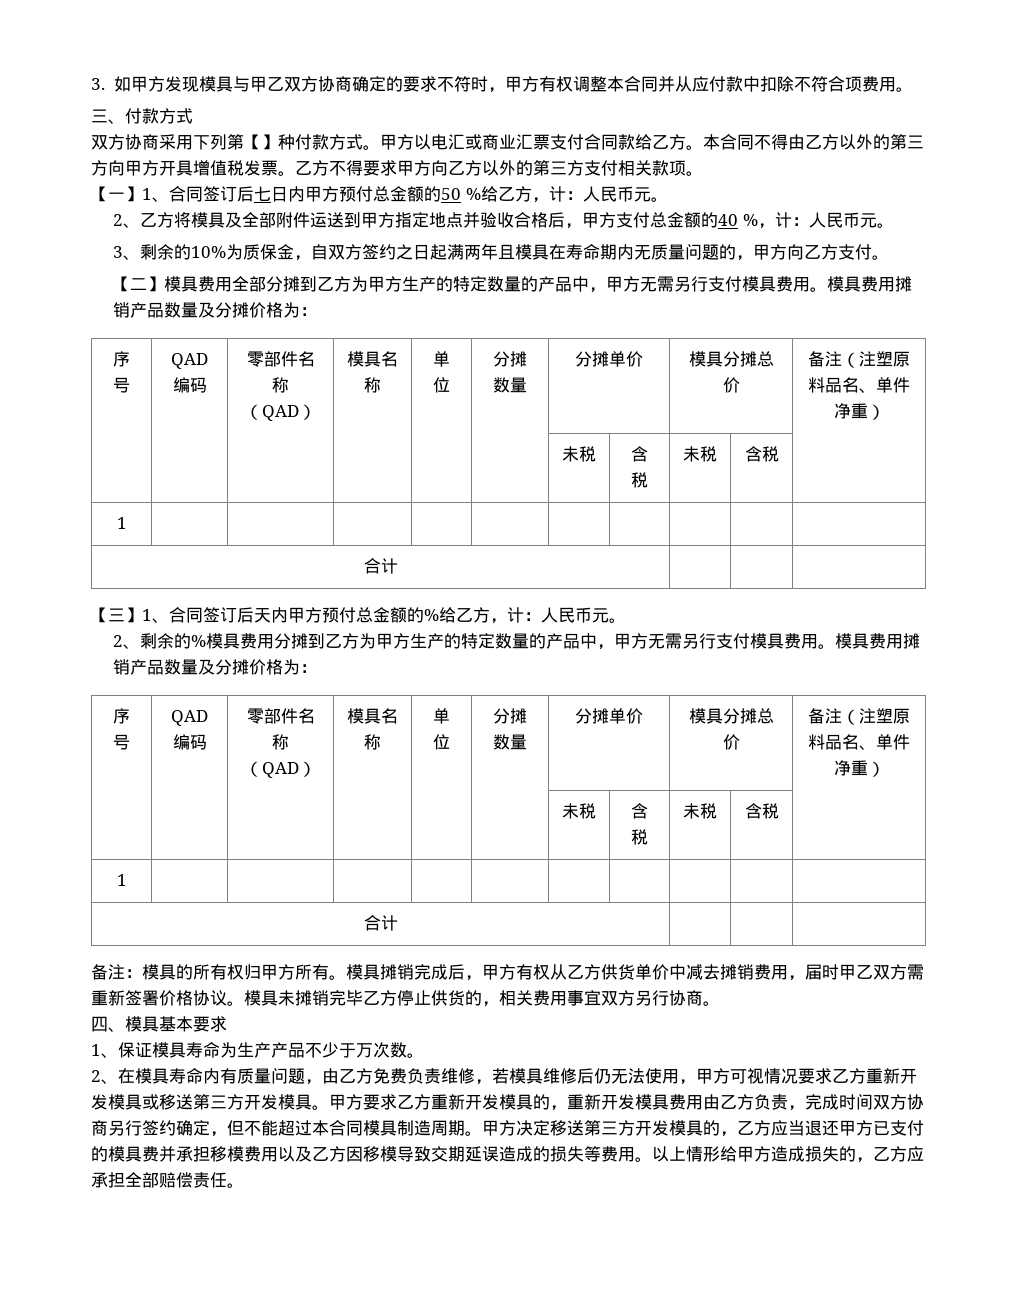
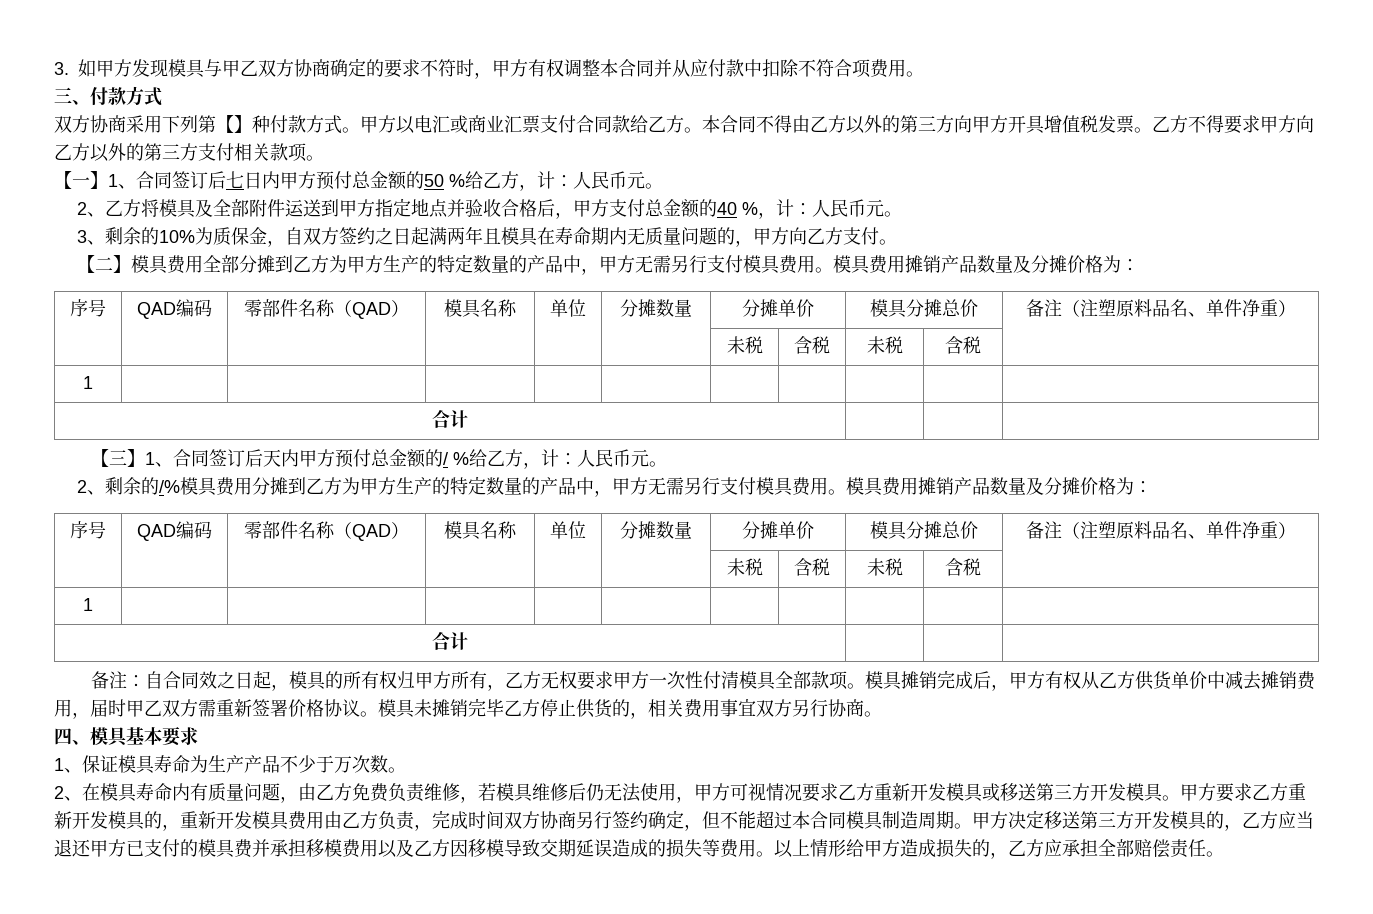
(424, 615) none -> [442,452,448,465] /
[191,635,207,647] % -> [159,480,181,493] /%
(142, 973) none -> [144,671,289,691] 自合同效之日起，
(329, 972) none -> [486,671,848,691] ，乙方无权要求甲方一次性付清模具全部款项

